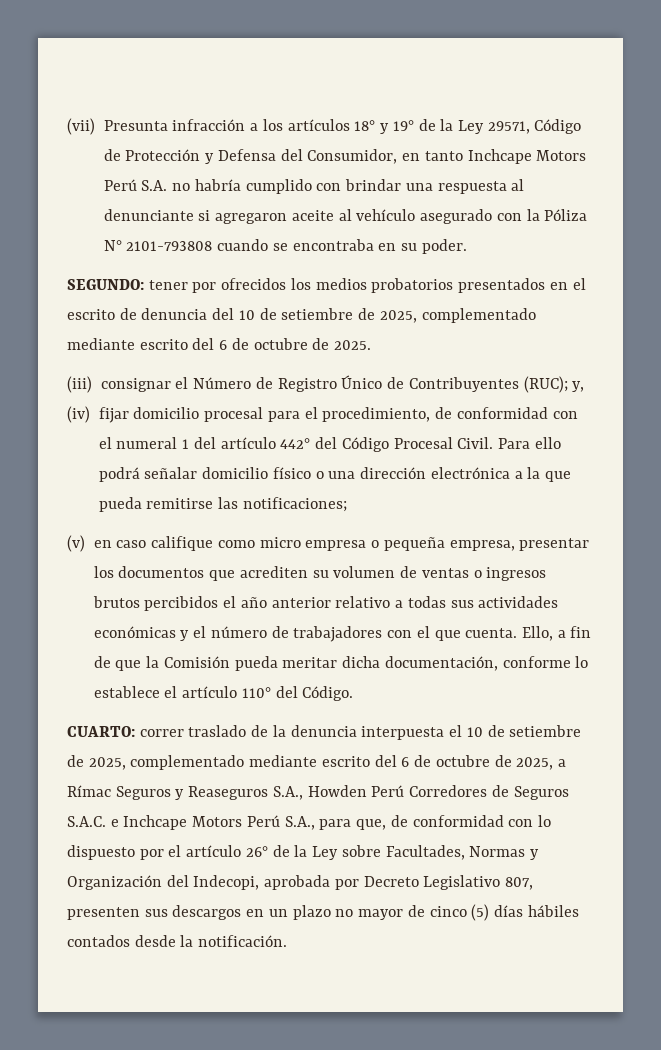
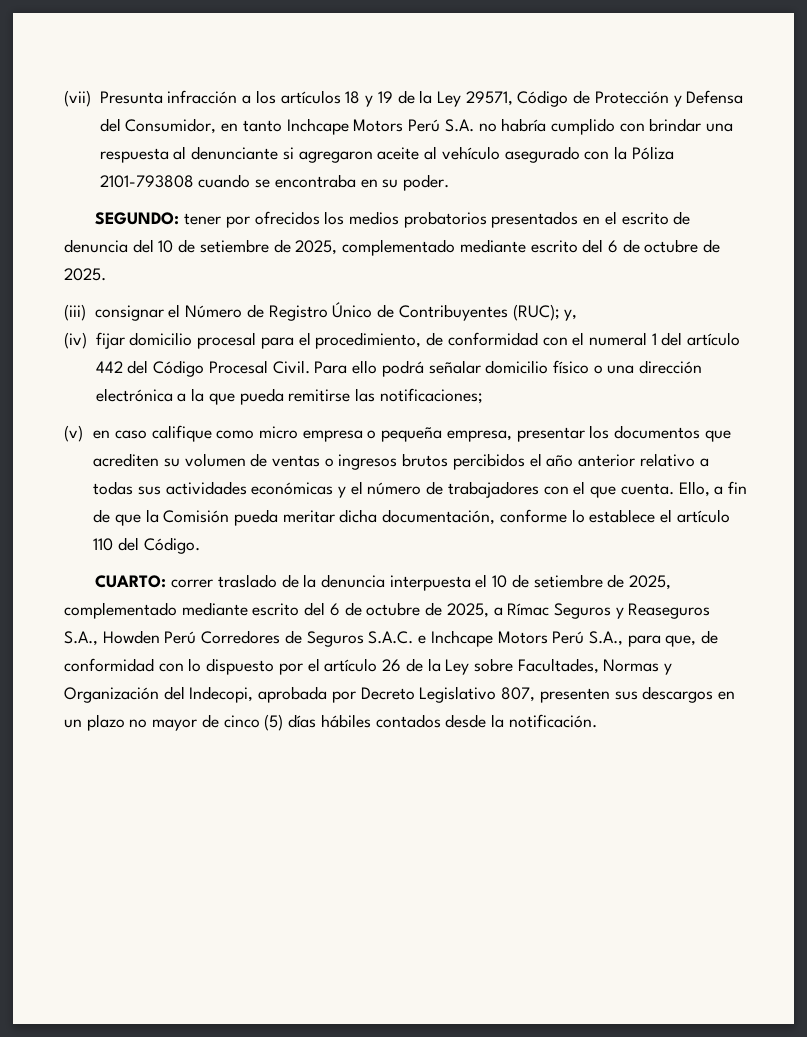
[354,120,414,134] 18° y 19° -> [345,91,393,107] 18 y 19
[103,240,122,251] N° -> (674, 153) none
[280,438,311,449] 442° -> [95,361,123,373] 442
[241,687,271,698] 110° -> [93,538,114,551] 110
[245,846,268,857] 26° -> [382,659,402,672] 26

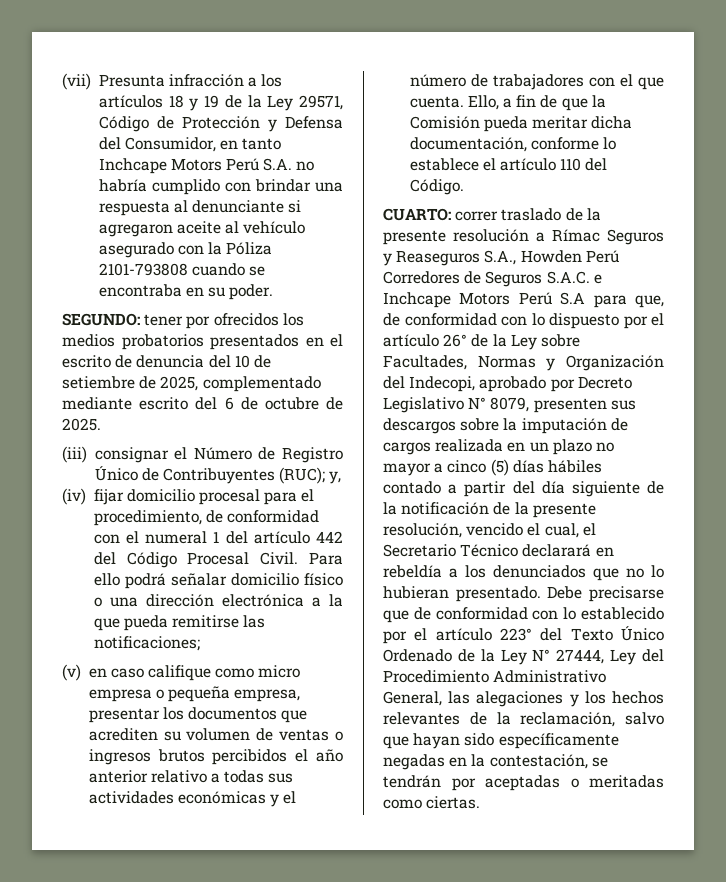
[320,574,672,591] [64,602,489,619] denuncia interpuesta el 10 de setiembre de 2025, complementado mediante escrito del 6 de octubre de 2025, -> [383,229,529,245] presente resolución
[588,631,623,646] S.A., -> [560,292,586,305] S.A
[382,659,402,672] 26 -> [443,334,468,347] 26°
[258,686,328,703] aprobada -> [479,376,547,392] aprobado
[501,687,536,702] 807, -> [468,397,530,412] N° 8079,
(714, 694) none -> [460,418,628,434] [383,439,504,455] sobre la imputación de cargos realizada
[201,714,219,728] de -> [434,463,444,473] a
[375,714,597,728] contados desde la notificación. -> [383,481,664,497] [383,502,596,518] [383,523,596,538] [383,544,614,557] [383,565,664,581] [383,586,664,602] [383,607,664,623] [383,626,664,644] [383,649,664,665] [383,670,607,683] [383,691,664,707] [383,712,664,727] [383,733,619,749] [383,754,608,770] [383,775,664,791] [383,796,481,809] contado a partir del día siguiente de la notificación de la presente resolución, vencido el cual, el Secretario Técnico declarará en rebeldía a los denunciados que no lo hubieran presentado. Debe precisarse que de conformidad con lo establecido por el artículo 223° del Texto Único Ordenado de la Ley N° 27444, Ley del Procedimiento Administrativo General, las alegaciones y los hechos relevantes de la reclamación, salvo que hayan sido específicamente negadas en la contestación, se tendrán por aceptadas o meritadas como ciertas.

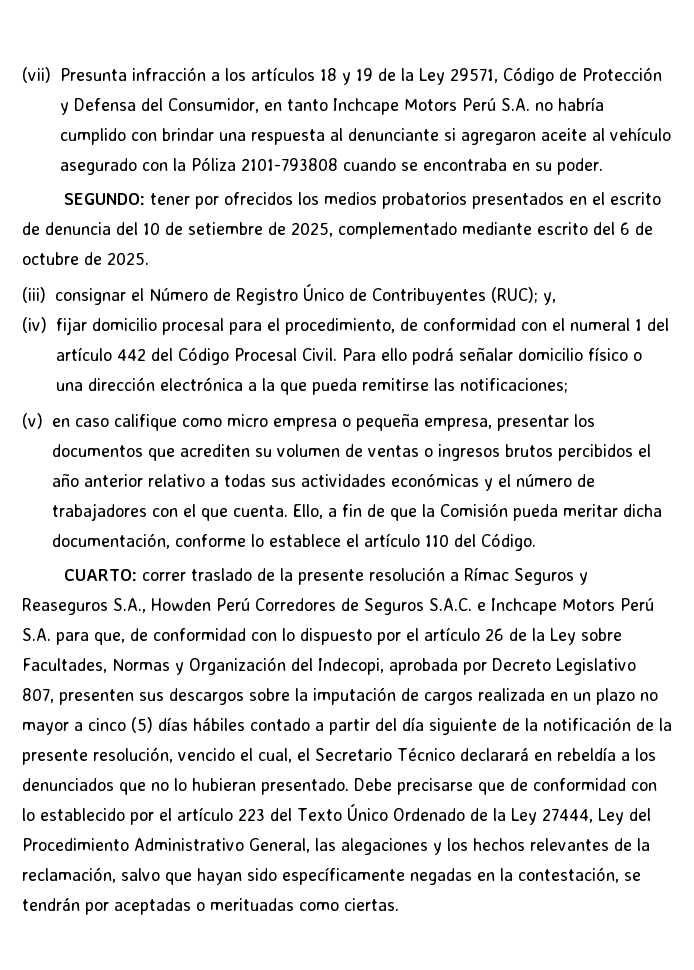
[560,292,586,305] S.A -> [22,628,51,641] S.A.
[443,334,468,347] 26° -> [485,628,504,641] 26
[479,376,547,392] aprobado -> [389,658,458,675] aprobada
[468,397,530,412] N° 8079, -> [22,688,54,703] 807,
[500,628,532,641] 223° -> [238,808,265,821] 223
[532,649,551,661] N° -> (537, 816) none
[589,775,664,788] meritadas -> [210,898,294,911] merituadas

